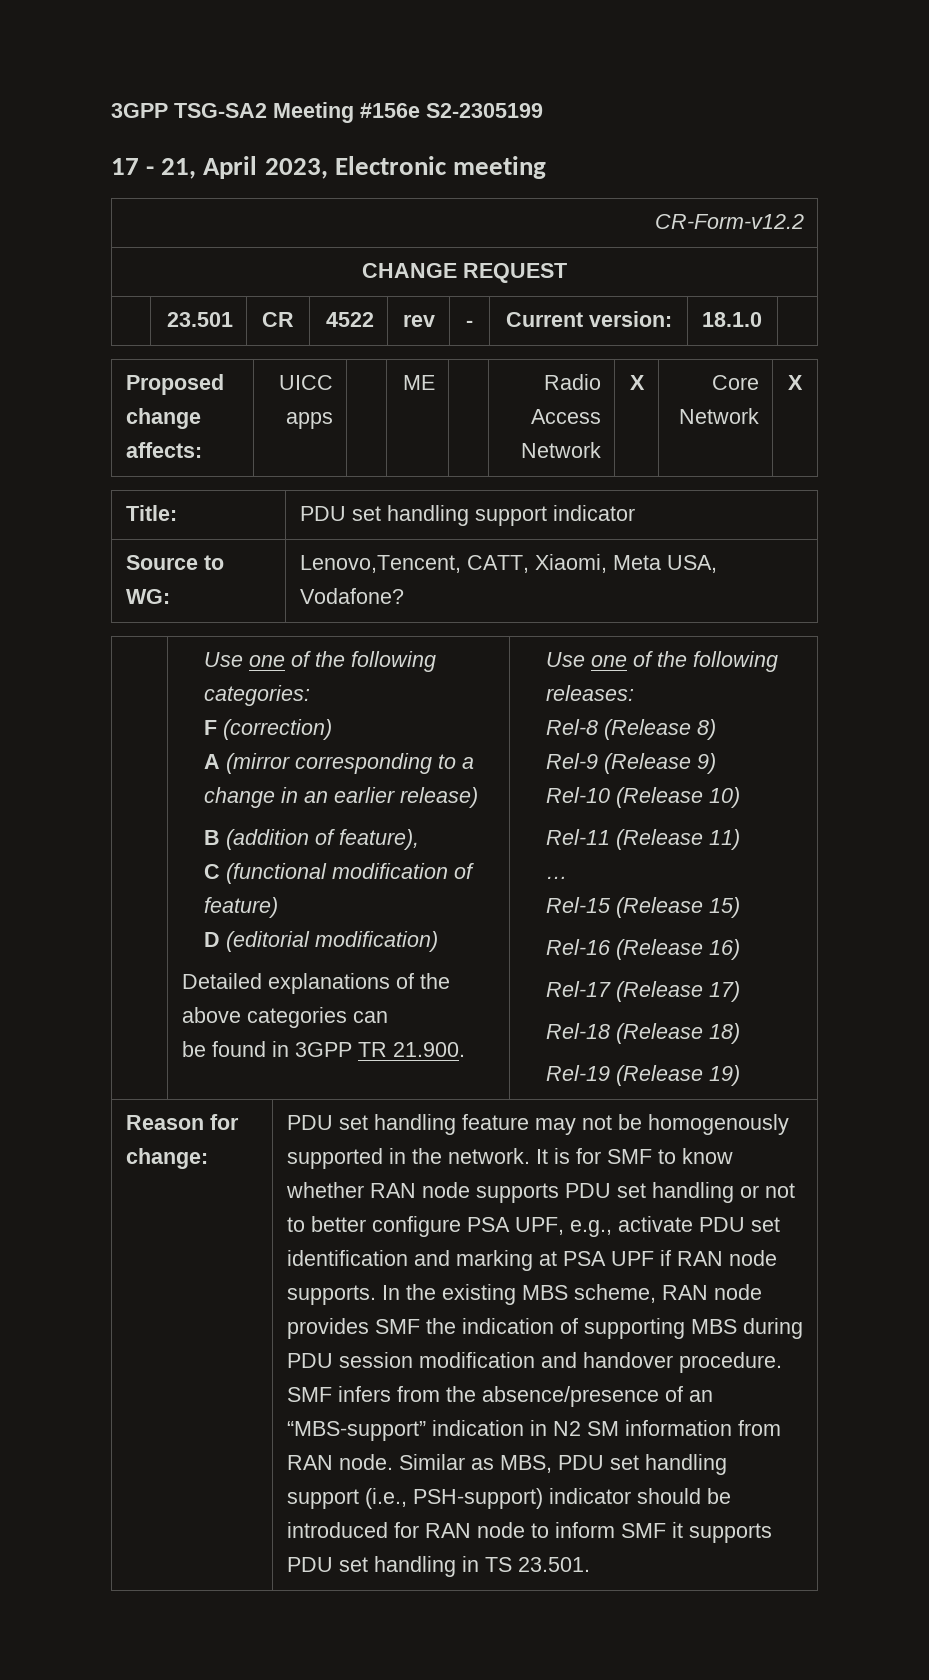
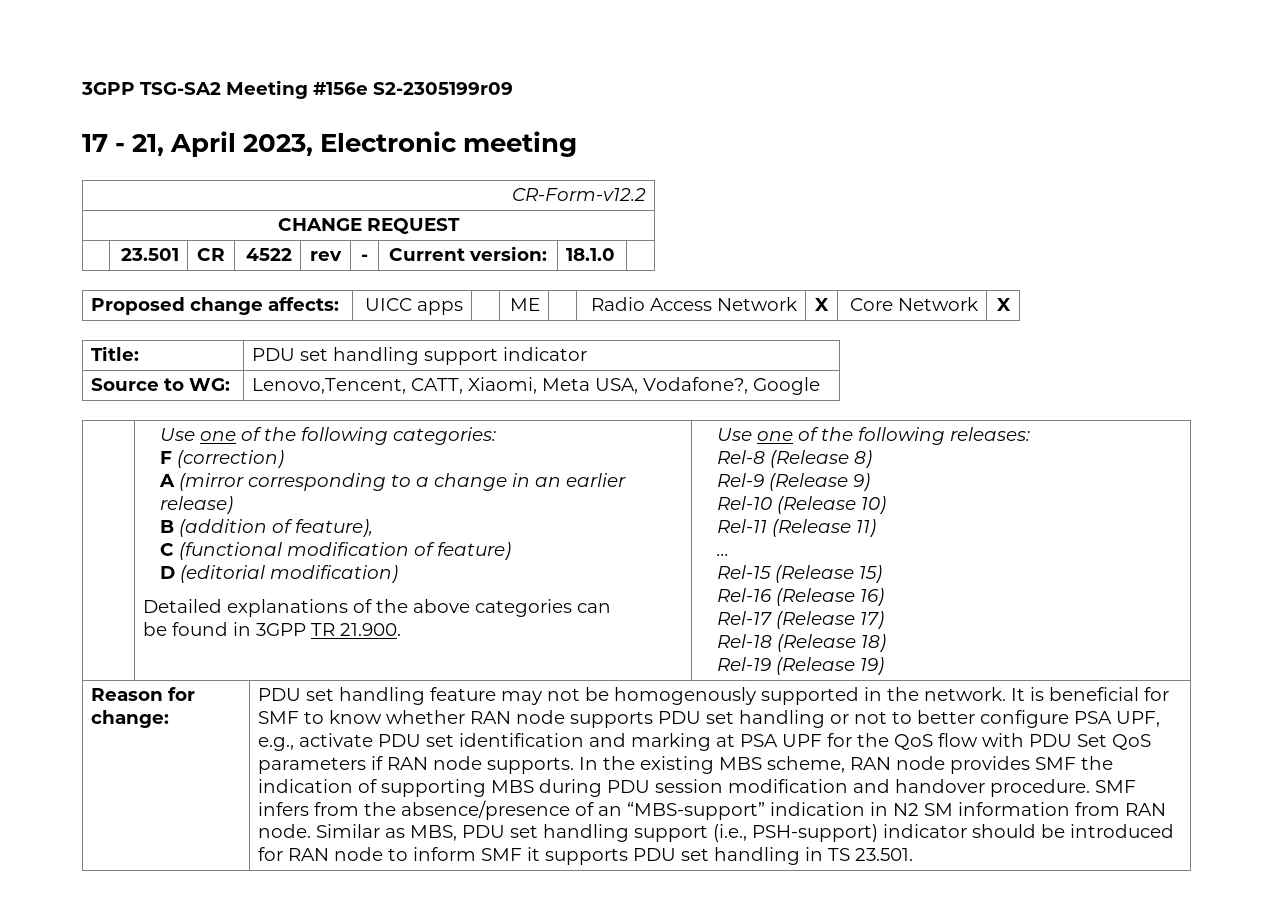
[426,103,543,118] S2-2305199 -> [373,82,513,95] S2-2305199r09
[299,588,404,604] Vodafone? -> [643,377,821,395] Vodafone?, Google
(570, 1156) none -> [1049,687,1140,701] beneficial
(654, 1258) none -> [827,733,1152,750] [258,757,367,774] for the QoS flow with PDU Set QoS parameters

